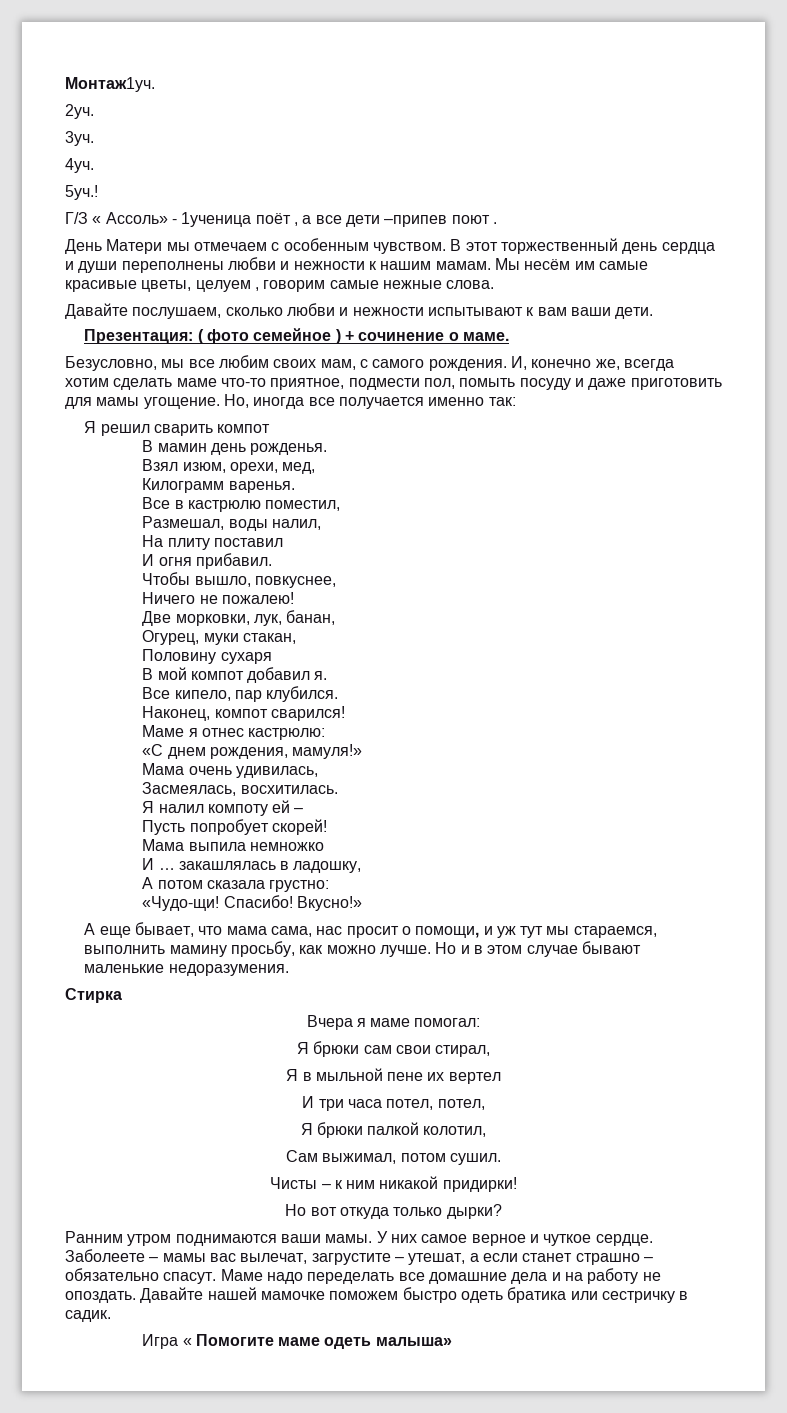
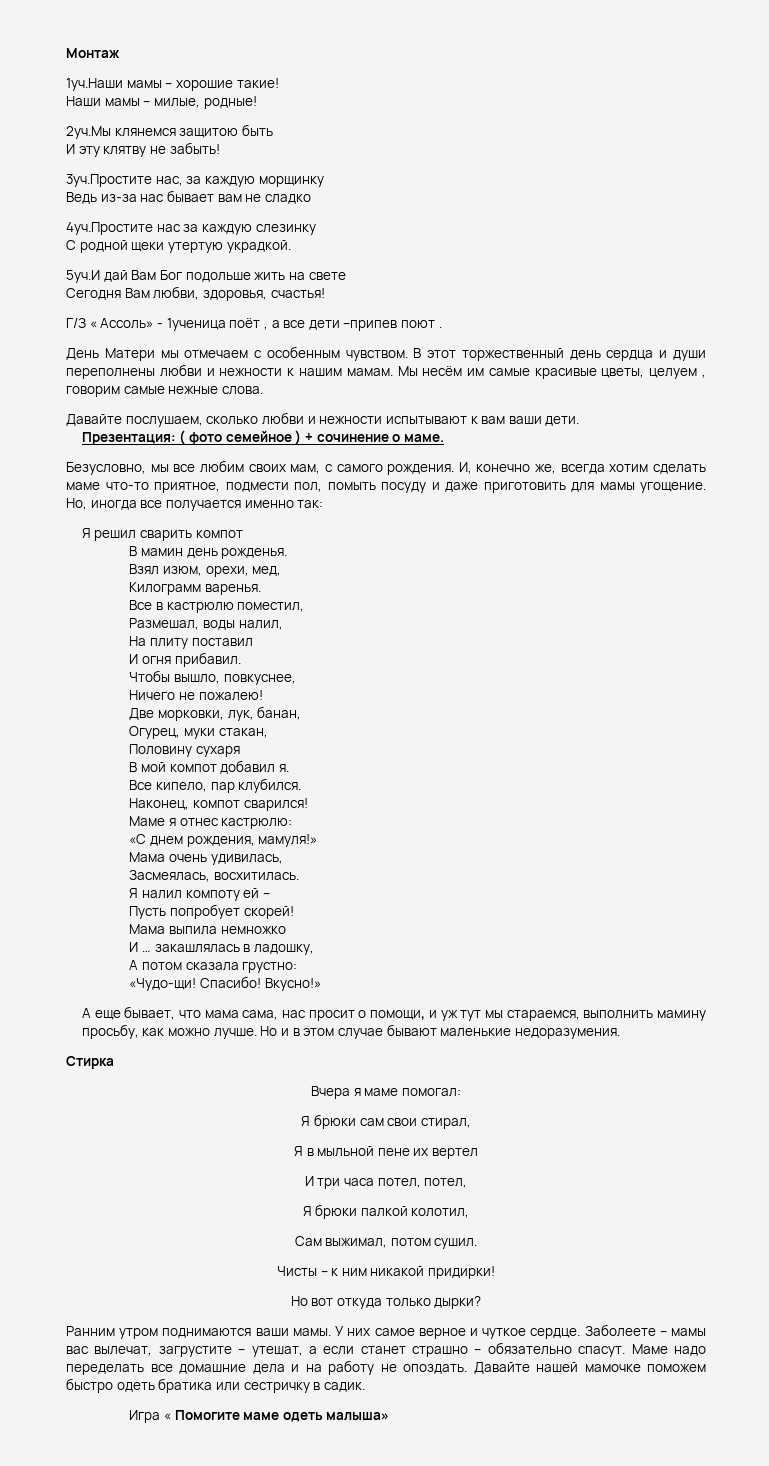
[65,77,155,92] [65,104,94,119] [65,131,94,146] [65,158,94,173] [65,185,98,200] Монтаж1уч. // 2уч. // 3уч. // 4уч. // 5уч.! -> [66,48,120,58] [66,78,279,91] [66,96,257,109] [66,124,273,139] [66,142,220,157] [66,174,324,187] [66,190,311,204] [66,222,316,235] [66,240,291,253] [66,270,346,283] [66,286,325,301] Монтаж // 1уч.Наши мамы – хорошие такие! // Наши мамы – милые, родные! // 2уч.Мы клянемся защитою быть // И эту клятву не забыть! // 3уч.Простите нас, за каждую морщинку // Ведь из-за нас бывает вам не сладко // 4уч.Простите нас за каждую слезинку // С родной щеки утертую украдкой. // 5уч.И дай Вам Бог подольше жить на свете // Сегодня Вам любви, здоровья, счастья!

